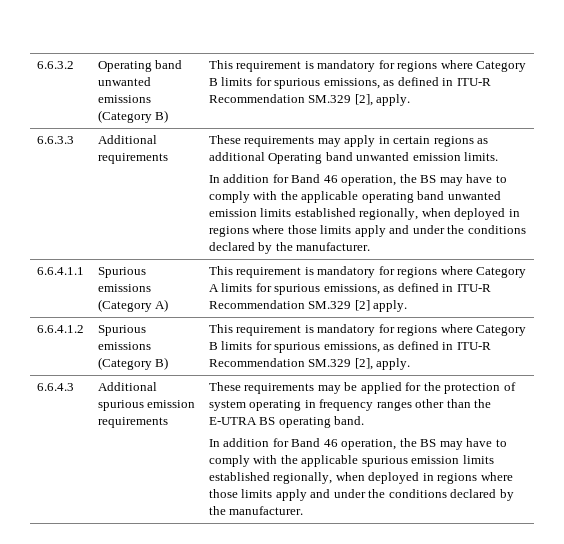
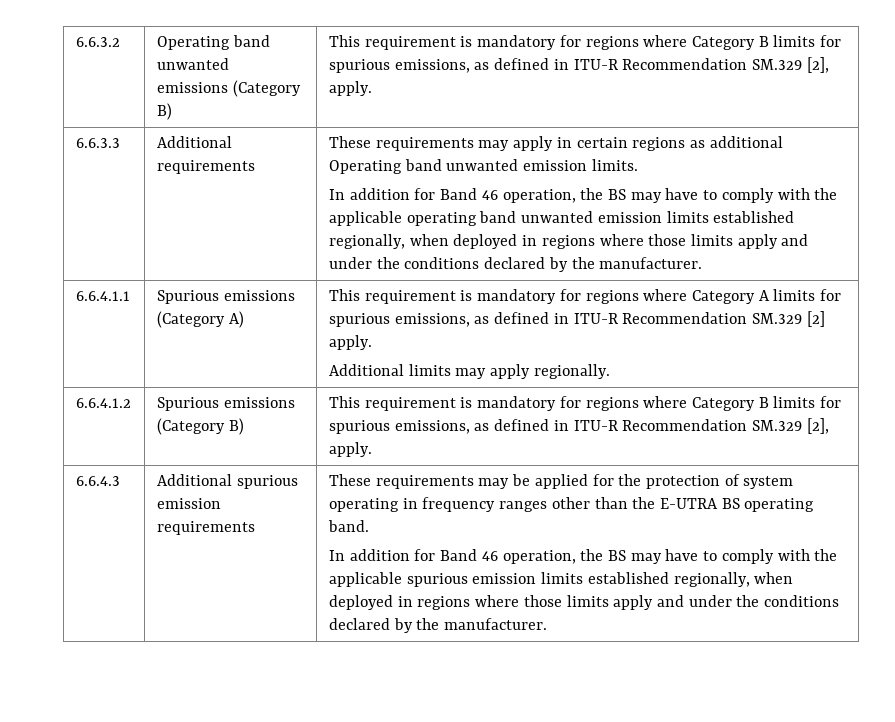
(408, 306) none -> [328,364,610,379] // Additional limits may apply regionally.

